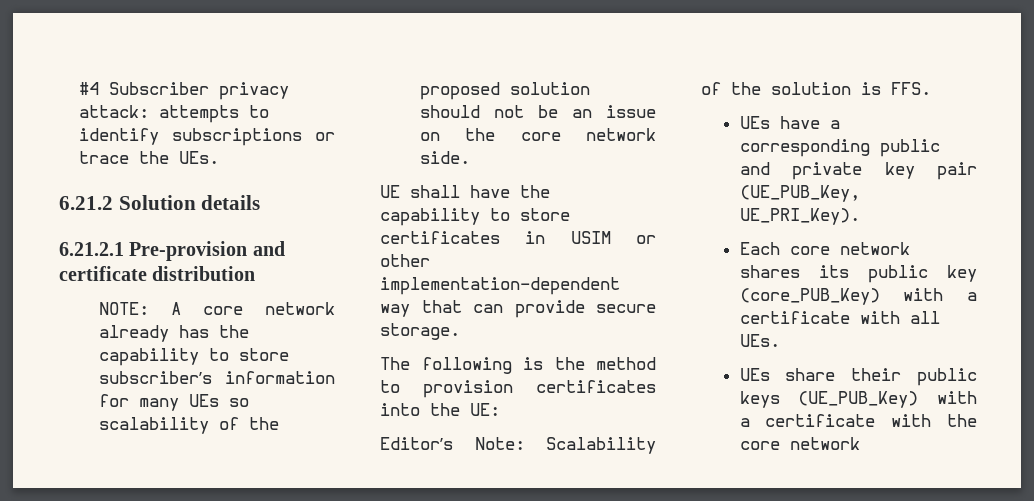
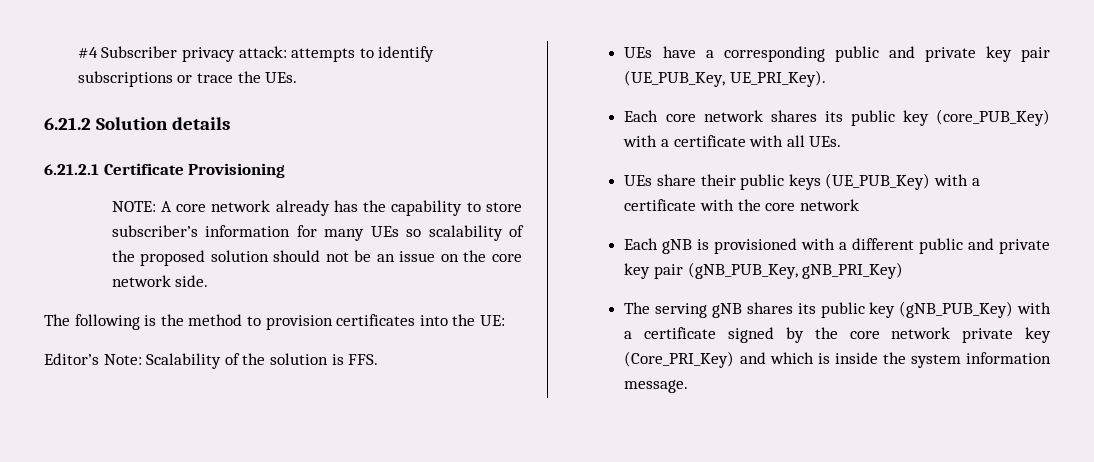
[129,241,285,261] [59,266,256,281] Pre-provision and certificate distribution -> [103,163,286,178] Certificate Provisioning
[380,185,550,198] [380,208,570,226] [380,231,656,244] [380,254,430,267] [380,277,620,295] [380,300,656,318] [380,323,460,340] // UE shall have the capability to store certificates in USIM or other implementation-dependent way that can provide secure storage. -> (209, 281) none
(860, 443) none -> [624,238,1050,254] [624,262,904,279] [624,301,1051,318] [624,327,1051,343] [624,351,1051,368] [624,380,689,393] // Each gNB is provisioned with a different public and private key pair (gNB_PUB_Key, gNB_PRI_Key) // The serving gNB shares its public key (gNB_PUB_Key) with a certificate signed by the core network private key (Core_PRI_Key) and which is inside the system information message.

